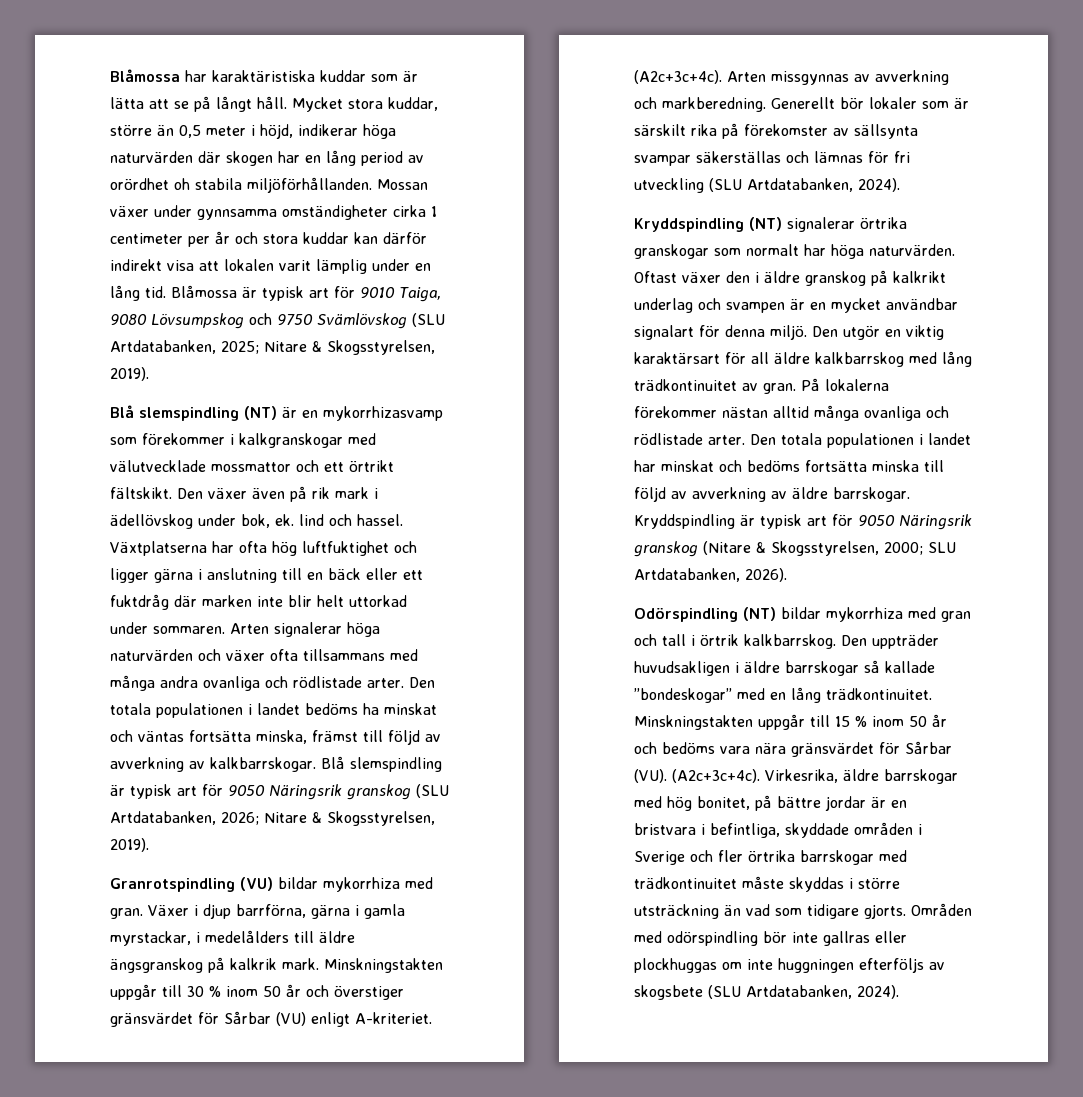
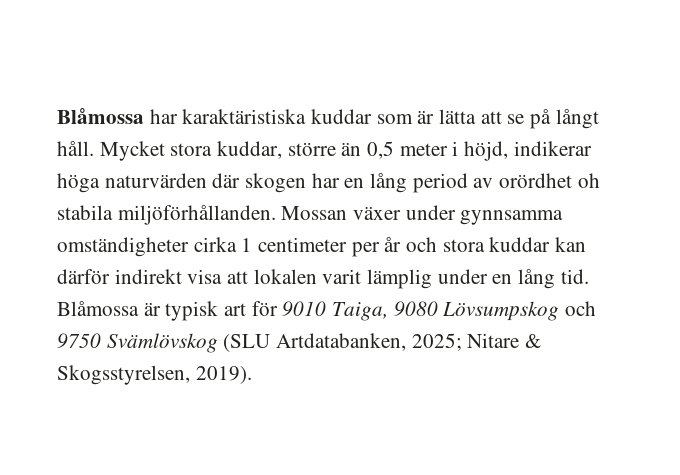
[110,405,443,421] [110,433,376,448] [110,460,394,472] [110,486,378,502] [110,514,403,529] [110,541,417,556] [110,568,423,583] [110,594,407,610] [110,622,380,637] [110,649,418,661] [110,675,435,691] [110,703,437,718] [110,730,441,745] [110,756,442,772] [110,784,449,800] [110,811,435,826] [110,838,149,852] [110,877,433,892] [110,904,405,919] [110,930,355,946] [110,957,443,973] [110,984,404,1000] [110,1011,432,1027] [634,70,949,85] [634,97,969,112] [634,123,918,139] [634,151,910,166] [634,178,900,193] [634,217,907,232] [634,244,955,259] [634,270,946,286] [634,298,958,313] [634,325,944,340] [634,351,972,367] [634,378,889,394] [634,405,949,421] [634,433,971,448] [634,460,944,472] [634,487,910,502] [634,514,972,530] [634,541,956,557] [634,568,787,582] [634,607,971,622] [634,634,939,649] [634,660,935,676] [634,687,932,703] [634,714,947,730] [634,741,952,757] [634,769,958,784] [634,795,907,811] [634,822,922,838] [634,850,907,865] [634,876,900,892] [634,903,972,919] [634,931,907,946] [634,958,945,973] [634,985,899,1000] // Blå slemspindling (NT) är en mykorrhizasvamp som förekommer i kalkgranskogar med välutvecklade mossmattor och ett örtrikt fältskikt. Den växer även på rik mark i ädellövskog under bok, ek. lind och hassel. Växtplatserna har ofta hög luftfuktighet och ligger gärna i anslutning till en bäck eller ett fuktdråg där marken inte blir helt uttorkad under sommaren. Arten signalerar höga naturvärden och växer ofta tillsammans med många andra ovanliga och rödlistade arter. Den totala populationen i landet bedöms ha minskat och väntas fortsätta minska, främst till följd av avverkning av kalkbarrskogar. Blå slemspindling är typisk art för 9050 Näringsrik granskog (SLU Artdatabanken, 2026; Nitare & Skogsstyrelsen, 2019). // Granrotspindling (VU) bildar mykorrhiza med gran. Växer i djup barrförna, gärna i gamla myrstackar, i medelålders till äldre ängsgranskog på kalkrik mark. Minskningstakten uppgår till 30 % inom 50 år och överstiger gränsvärdet för Sårbar (VU) enligt A-kriteriet. (A2c+3c+4c). Arten missgynnas av avverkning och markberedning. Generellt bör lokaler som är särskilt rika på förekomster av sällsynta svampar säkerställas och lämnas för fri utveckling (SLU Artdatabanken, 2024). // Kryddspindling (NT) signalerar örtrika granskogar som normalt har höga naturvärden. Oftast växer den i äldre granskog på kalkrikt underlag och svampen är en mycket användbar signalart för denna miljö. Den utgör en viktig karaktärsart för all äldre kalkbarrskog med lång trädkontinuitet av gran. På lokalerna förekommer nästan alltid många ovanliga och rödlistade arter. Den totala populationen i landet har minskat och bedöms fortsätta minska till följd av avverkning av äldre barrskogar. Kryddspindling är typisk art för 9050 Näringsrik granskog (Nitare & Skogsstyrelsen, 2000; SLU Artdatabanken, 2026). // Odörspindling (NT) bildar mykorrhiza med gran och tall i örtrik kalkbarrskog. Den uppträder huvudsakligen i äldre barrskogar så kallade ”bondeskogar” med en lång trädkontinuitet. Minskningstakten uppgår till 15 % inom 50 år och bedöms vara nära gränsvärdet för Sårbar (VU). (A2c+3c+4c). Virkesrika, äldre barrskogar med hög bonitet, på bättre jordar är en bristvara i befintliga, skyddade områden i Sverige och fler örtrika barrskogar med trädkontinuitet måste skyddas i större utsträckning än vad som tidigare gjorts. Områden med odörspindling bör inte gallras eller plockhuggas om inte huggningen efterföljs av skogsbete (SLU Artdatabanken, 2024). -> (252, 375) none

